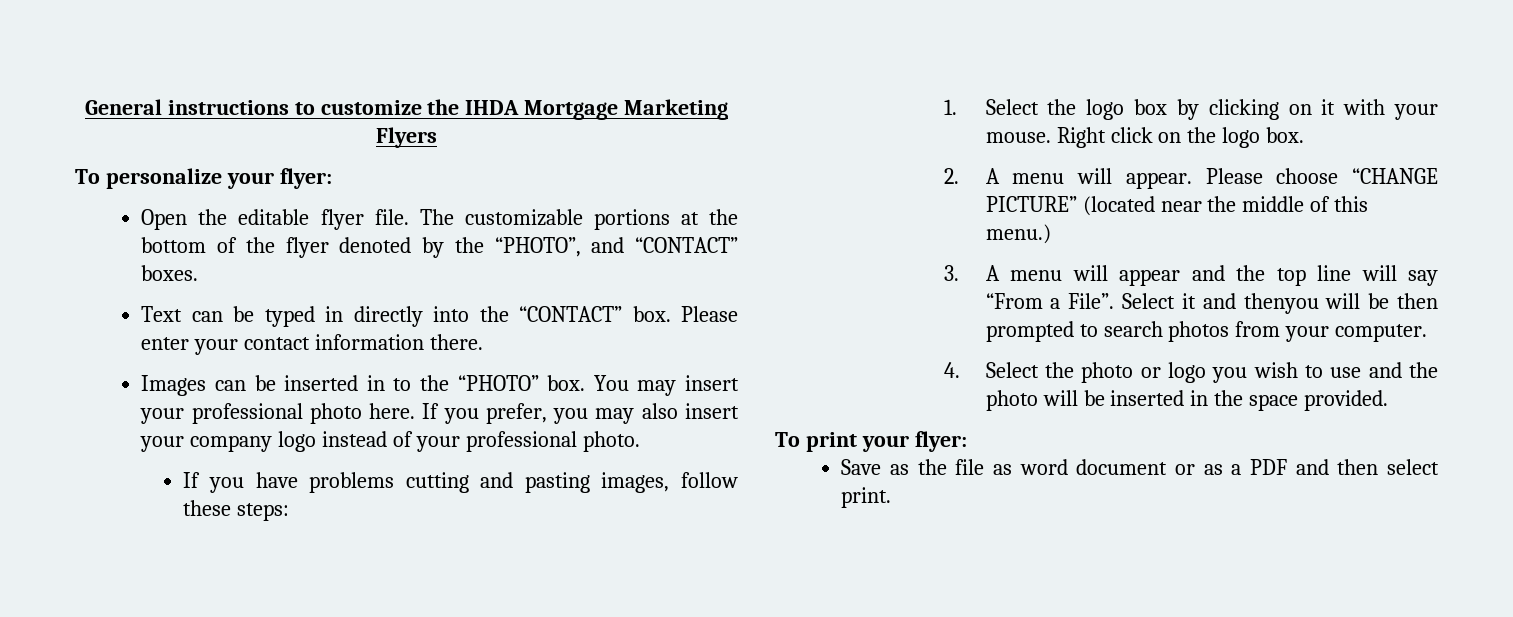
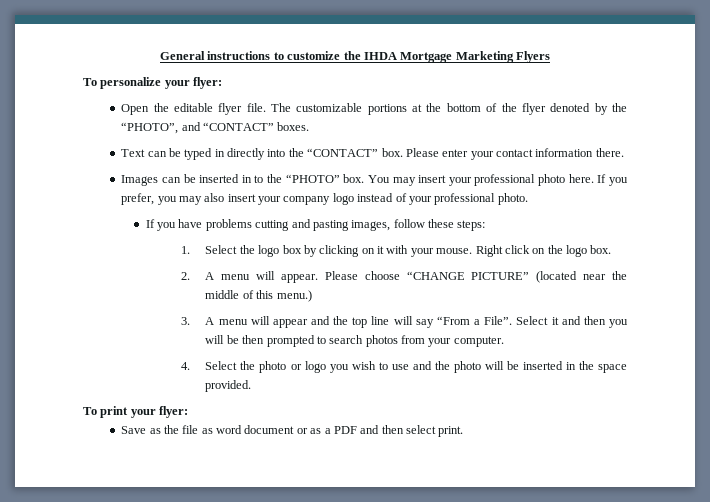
[1243,293,1319,314] thenyou -> [583,316,628,328] then you

